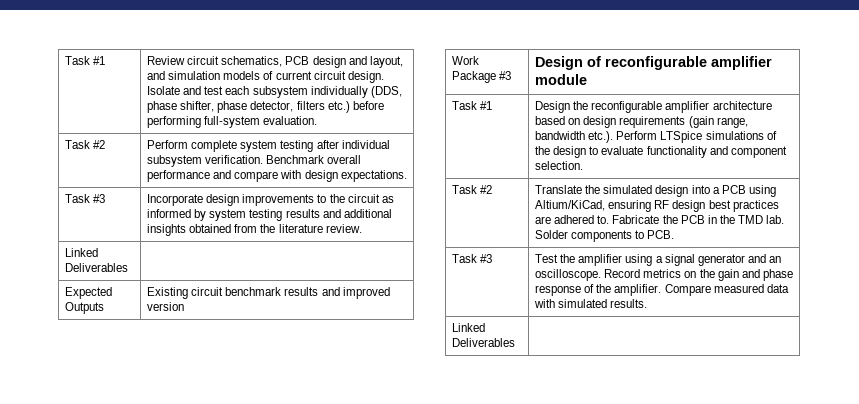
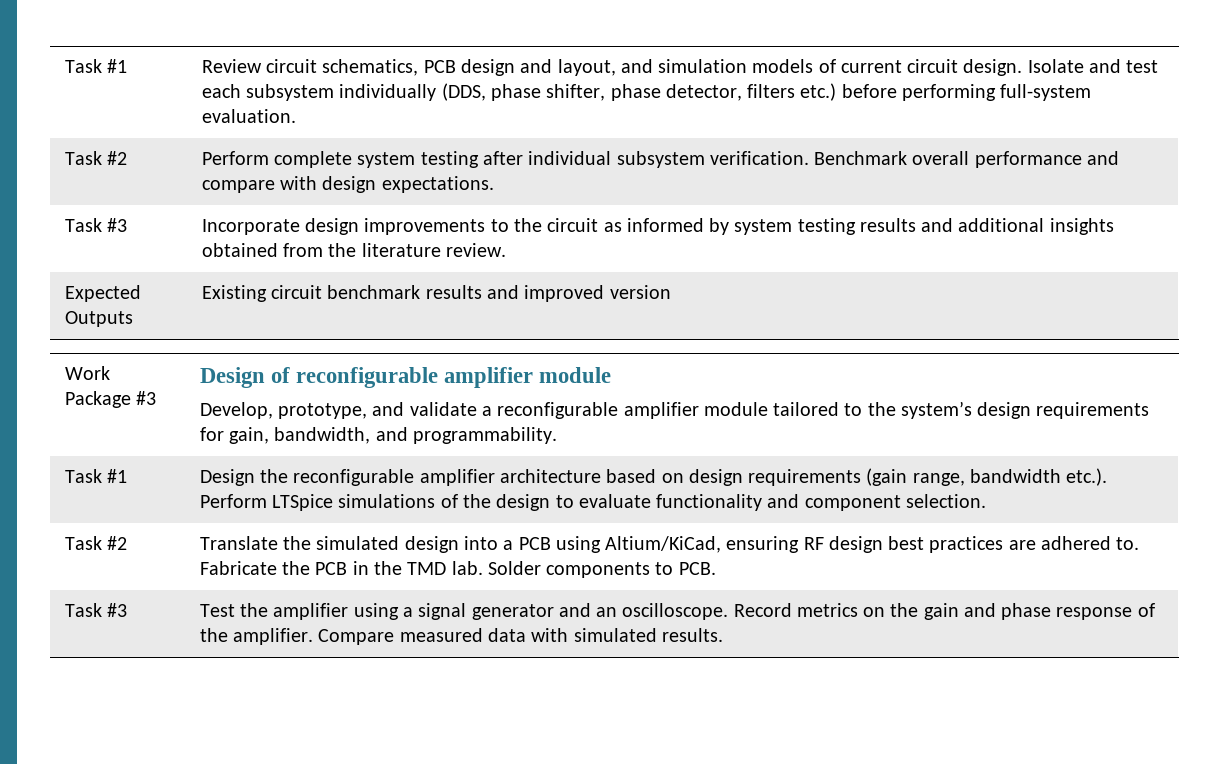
[65,248,99,257] [65,263,129,272] // Linked Deliverables | -> (506, 250) none
(588, 79) none -> [199,401,1150,419] [199,427,557,444] // Develop, prototype, and validate a reconfigurable amplifier module tailored to the system’s design requirements for gain, bandwidth, and programmability.
[452,323,486,332] [452,338,516,347] // Linked Deliverables | -> (723, 635) none

